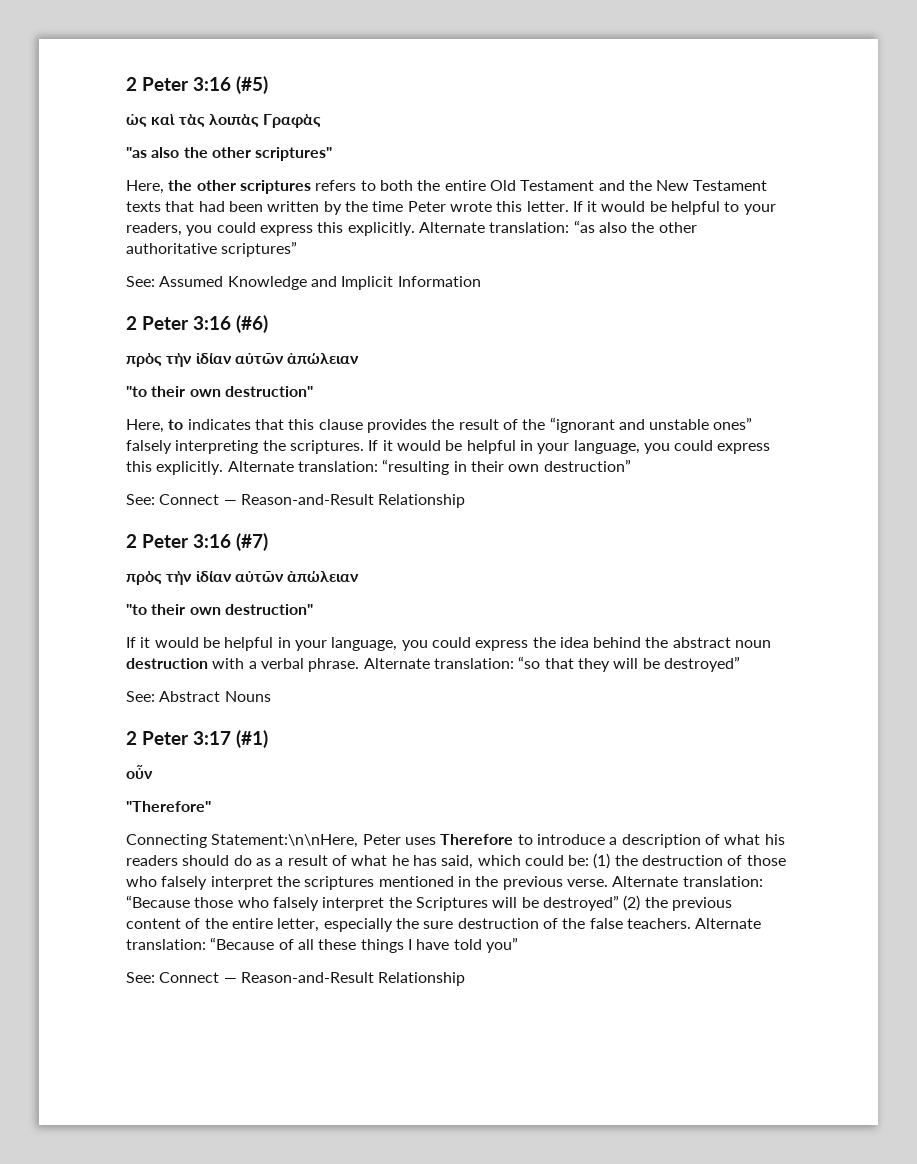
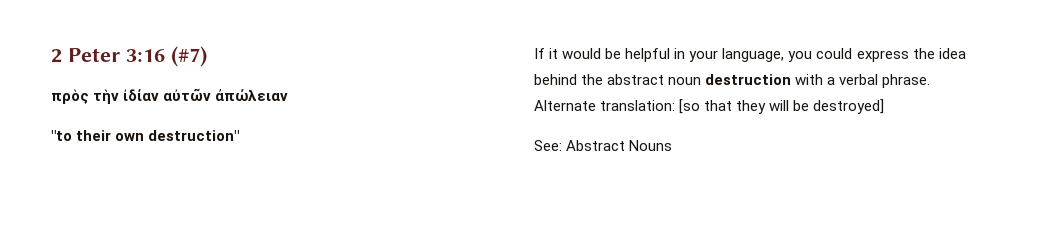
[126,76,268,94] [126,114,322,128] [126,147,333,161] [126,180,768,194] [126,201,776,215] [126,220,697,236] [126,241,298,257] [126,276,481,290] [126,315,268,333] [126,353,360,367] [126,386,313,397] [126,417,753,433] [126,440,771,454] [126,459,631,475] [126,494,466,508] [126,534,231,548] 2 Peter 3:16 (#5) // ὡς καὶ τὰς λοιπὰς Γραφὰς // "as also the other scriptures" // Here, the other scriptures refers to both the entire Old Testament and the New Testament texts that had been written by the time Peter wrote this letter. If it would be helpful to your readers, you could express this explicitly. Alternate translation: “as also the other authoritative scriptures” // See: Assumed Knowledge and Implicit Information // 2 Peter 3:16 (#6) // πρὸς τὴν ἰδίαν αὐτῶν ἀπώλειαν // "to their own destruction" // Here, to indicates that this clause provides the result of the “ignorant and unstable ones” falsely interpreting the scriptures. If it would be helpful in your language, you could express this explicitly. Alternate translation: “resulting in their own destruction” // See: Connect — Reason-and-Result Relationship // 2 Peter 3:16 -> [51,48,165,63] 2 Peter 3:16
[518,656,541,669] “so -> [679,99,701,114] [so
[663,656,740,672] destroyed” -> [813,99,885,114] destroyed]
[126,730,268,748] [126,765,153,779] [126,801,211,812] [126,834,785,848] [126,853,786,869] [126,876,763,890] [126,895,732,911] [126,918,762,932] [126,937,518,953] [126,972,466,986] // 2 Peter 3:17 (#1) // οὖν // "Therefore" // Connecting Statement:\n\nHere, Peter uses Therefore to introduce a description of what his readers should do as a result of what he has said, which could be: (1) the destruction of those who falsely interpret the scriptures mentioned in the previous verse. Alternate translation: “Because those who falsely interpret the Scriptures will be destroyed” (2) the previous content of the entire letter, especially the sure destruction of the false teachers. Alternate translation: “Because of all these things I have told you” // See: Connect — Reason-and-Result Relationship -> (673, 145) none

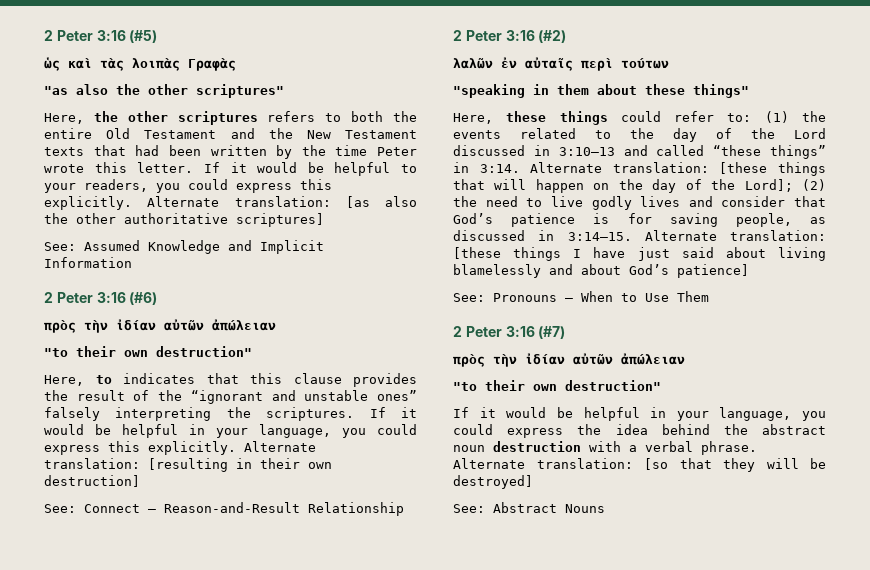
[51,48,165,63] 2 Peter 3:16 -> [44,30,158,43] [44,57,236,71] [44,84,284,98] [44,111,417,125] [44,128,417,139] [44,145,417,159] [44,162,417,176] [44,179,332,193] [44,196,417,210] [44,213,324,227] [44,240,324,254] [44,257,132,268] [44,292,158,305] [44,319,276,333] [44,346,252,357] [44,373,417,387] [44,390,417,404] [44,407,417,421] [44,424,417,438] [44,441,316,455] [44,458,332,472] [44,475,140,487] [44,502,404,516] [453,30,567,43] [453,57,669,71] [453,84,749,98] [453,111,826,125] [453,128,826,142] [453,145,826,159] [453,162,826,176] [453,179,826,193] [453,196,826,210] [453,213,826,227] [453,230,826,241] [453,247,826,261] [453,264,749,278] [453,291,709,302] [453,326,535,337] 2 Peter 3:16 (#5) // ὡς καὶ τὰς λοιπὰς Γραφὰς // "as also the other scriptures" // Here, the other scriptures refers to both the entire Old Testament and the New Testament texts that had been written by the time Peter wrote this letter. If it would be helpful to your readers, you could express this explicitly. Alternate translation: [as also the other authoritative scriptures] // See: Assumed Knowledge and Implicit Information // 2 Peter 3:16 (#6) // πρὸς τὴν ἰδίαν αὐτῶν ἀπώλειαν // "to their own destruction" // Here, to indicates that this clause provides the result of the “ignorant and unstable ones” falsely interpreting the scriptures. If it would be helpful in your language, you could express this explicitly. Alternate translation: [resulting in their own destruction] // See: Connect — Reason-and-Result Relationship // 2 Peter 3:16 (#2) // λαλῶν ἐν αὐταῖς περὶ τούτων // "speaking in them about these things" // Here, these things could refer to: (1) the events related to the day of the Lord discussed in 3:10–13 and called “these things” in 3:14. Alternate translation: [these things that will happen on the day of the Lord]; (2) the need to live godly lives and consider that God’s patience is for saving people, as discussed in 3:14–15. Alternate translation: [these things I have just said about living blamelessly and about God’s patience] // See: Pronouns — When to Use Them // 2 Peter 3:16

